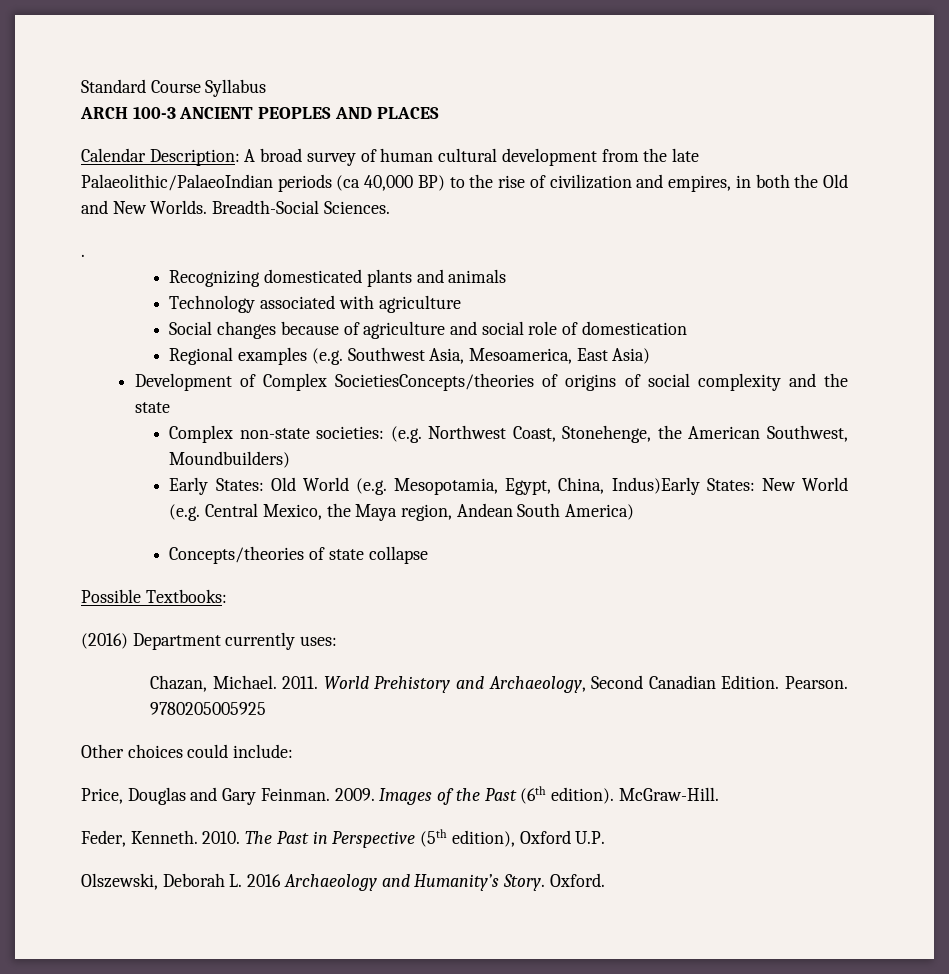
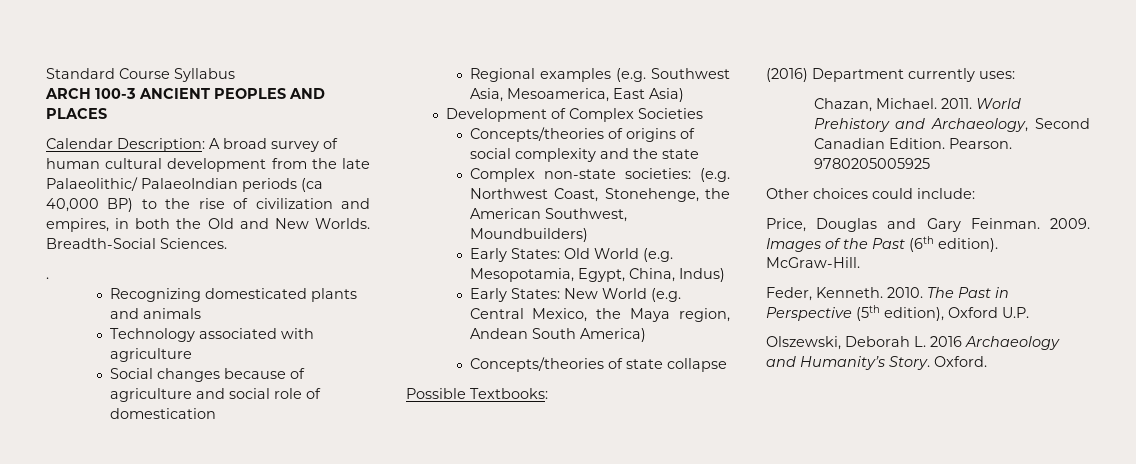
[81,174,273,191] Palaeolithic/PalaeoIndian -> [46,177,238,191] Palaeolithic/ PalaeoIndian
[335,373,535,391] SocietiesConcepts/theories -> [637,108,703,119] [469,127,604,142] Societies // Concepts/theories
[611,477,700,495] Indus)Early -> [678,268,725,282] [469,288,507,302] Indus) // Early

